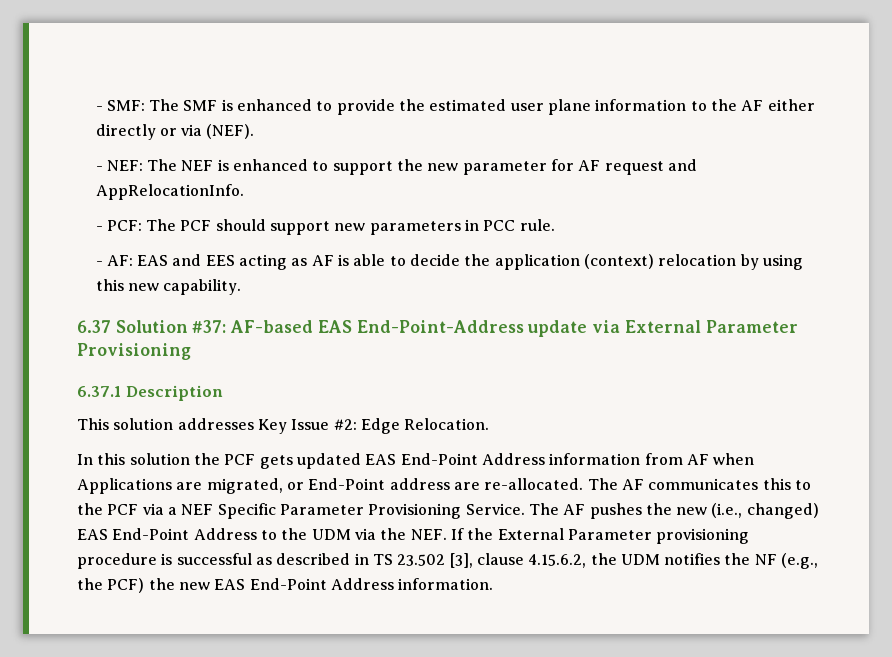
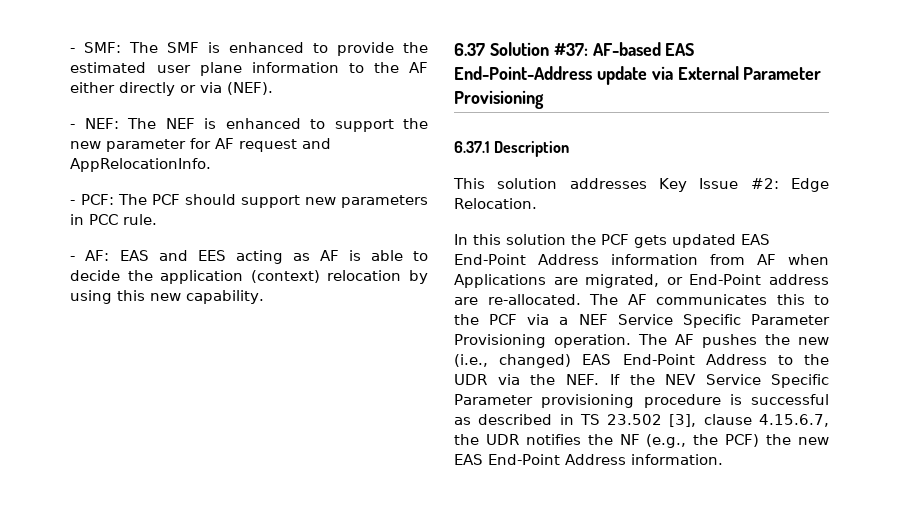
(214, 509) none -> [617,314,673,325] Service
[465,503,525,515] Service. -> [554,334,631,348] operation.
[311,529,351,540] UDM -> [454,374,487,385] UDR
[497,528,564,540] External -> [664,374,829,388] NEV Service Specific
[528,553,660,568] 4.15.6.2, the UDM -> [759,414,829,427] [454,434,519,445] 4.15.6.7, the UDR

